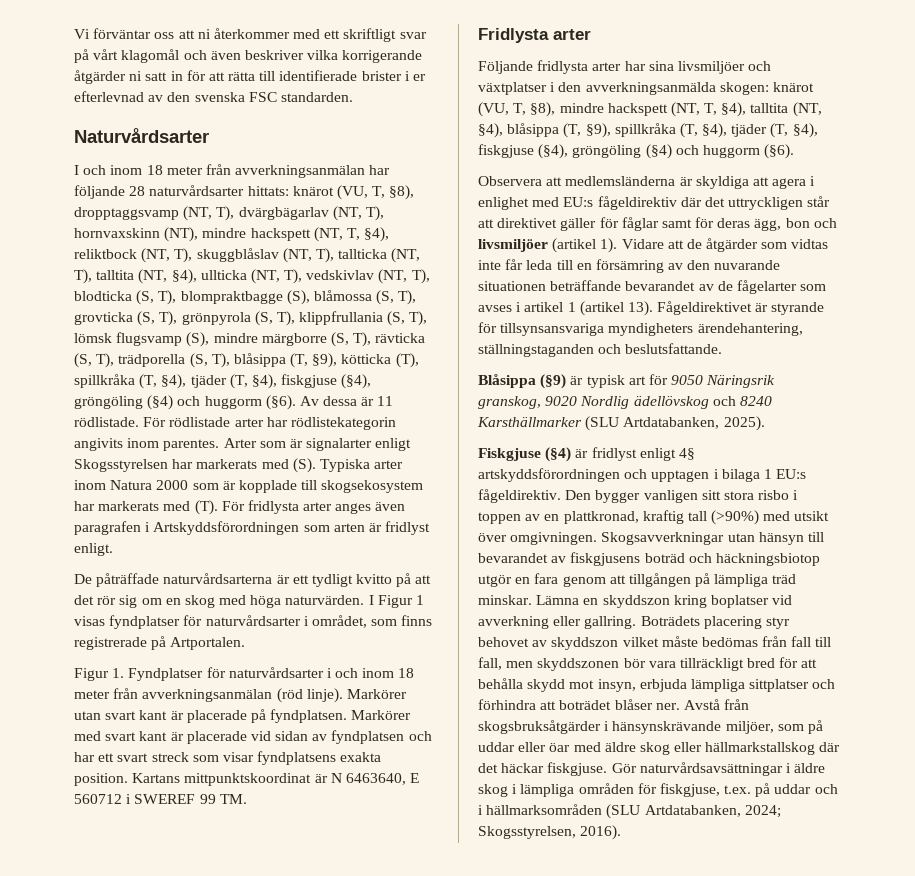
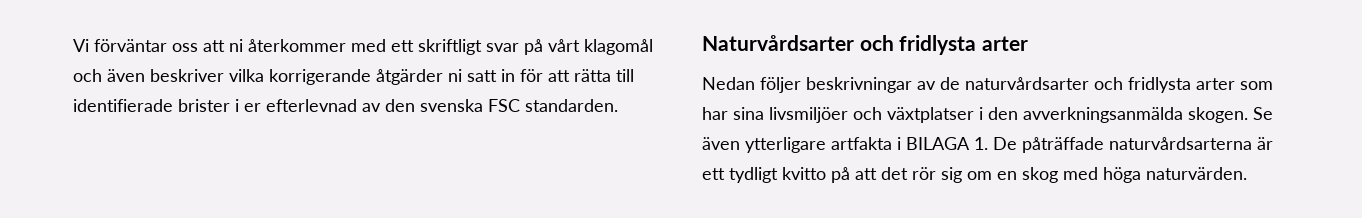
[74,164,391,178] [74,185,415,200] [74,206,384,221] [74,227,390,242] [74,248,421,263] [74,269,430,284] [74,290,417,305] [74,311,428,326] [74,332,426,347] [74,353,419,368] [74,374,372,389] [74,395,394,410] [74,417,396,430] [74,438,412,451] [74,458,404,473] [74,480,424,493] [74,500,406,515] [74,521,431,535] [74,543,113,556] // I och inom 18 meter från avverkningsanmälan har följande 28 naturvårdsarter hittats: knärot (VU, T, §8), dropptaggsvamp (NT, T), dvärgbägarlav (NT, T), hornvaxskinn (NT), mindre hackspett (NT, T, §4), reliktbock (NT, T), skuggblåslav (NT, T), tallticka (NT, T), talltita (NT, §4), ullticka (NT, T), vedskivlav (NT, T), blodticka (S, T), blompraktbagge (S), blåmossa (S, T), grovticka (S, T), grönpyrola (S, T), klippfrullania (S, T), lömsk flugsvamp (S), mindre märgborre (S, T), rävticka (S, T), trädporella (S, T), blåsippa (T, §9), kötticka (T), spillkråka (T, §4), tjäder (T, §4), fiskgjuse (§4), gröngöling (§4) och huggorm (§6). Av dessa är 11 rödlistade. För rödlistade arter har rödlistekategorin angivits inom parentes. Arter som är signalarter enligt Skogsstyrelsen har markerats med (S). Typiska arter inom Natura 2000 som är kopplade till skogsekosystem har markerats med (T). För fridlysta arter anges även paragrafen i Artskyddsförordningen som arten är fridlyst enligt. // -> [859,35,1029,55] [702,77,1273,93] [702,107,1273,123] [702,137,988,153] och fridlysta arter // Nedan följer beskrivningar av de naturvårdsarter och fridlysta arter som har sina livsmiljöer och växtplatser i den avverkningsanmälda skogen. Se även ytterligare artfakta i BILAGA 1.
[368,595,425,608] [74,615,433,629] [74,636,246,650] [74,667,415,681] [74,688,407,703] [74,709,412,723] [74,730,432,744] [74,751,382,765] [74,773,420,786] [74,794,247,804] [478,28,591,43] [478,60,772,74] [478,82,814,95] [478,102,822,117] [478,123,818,138] [478,144,795,159] [478,176,816,189] [478,196,831,210] [478,217,837,231] [478,238,829,253] [478,259,781,273] [478,280,827,294] [478,301,825,316] [478,322,803,336] [478,343,723,357] [478,374,776,389] [478,396,772,409] [477,416,765,431] [478,447,695,462] [478,468,807,482] [478,489,799,503] [478,510,830,525] [478,532,824,545] [478,552,820,566] [478,573,797,587] [478,595,793,608] [478,616,790,629] [478,636,832,650] [478,657,818,671] [478,678,836,692] [478,699,750,710] [478,720,823,734] [478,742,841,755] [478,762,826,776] [478,783,838,797] [478,804,781,819] [478,825,622,840] I Figur 1 visas fyndplatser för naturvårdsarter i området, som finns registrerade på Artportalen. // Figur 1. Fyndplatser för naturvårdsarter i och inom 18 meter från avverkningsanmälan (röd linje). Markörer utan svart kant är placerade på fyndplatsen. Markörer med svart kant är placerade vid sidan av fyndplatsen och har ett svart streck som visar fyndplatsens exakta position. Kartans mittpunktskoordinat är N 6463640, E 560712 i SWEREF 99 TM. // Fridlysta arter // Följande fridlysta arter har sina livsmiljöer och växtplatser i den avverkningsanmälda skogen: knärot (VU, T, §8), mindre hackspett (NT, T, §4), talltita (NT, §4), blåsippa (T, §9), spillkråka (T, §4), tjäder (T, §4), fiskgjuse (§4), gröngöling (§4) och huggorm (§6). // Observera att medlemsländerna är skyldiga att agera i enlighet med EU:s fågeldirektiv där det uttryckligen står att direktivet gäller för fåglar samt för deras ägg, bon och livsmiljöer (artikel 1). Vidare att de åtgärder som vidtas inte får leda till en försämring av den nuvarande situationen beträffande bevarandet av de fågelarter som avses i artikel 1 (artikel 13). Fågeldirektivet är styrande för tillsynsansvariga myndigheters ärendehantering, ställningstaganden och beslutsfattande. // Blåsippa (§9) är typisk art för 9050 Näringsrik granskog, 9020 Nordlig ädellövskog och 8240 Karsthällmarker (SLU Artdatabanken, 2025). // Fiskgjuse (§4) är fridlyst enligt 4§ artskyddsförordningen och upptagen i bilaga 1 EU:s fågeldirektiv. Den bygger vanligen sitt stora risbo i toppen av en plattkronad, kraftig tall (>90%) med utsikt över omgivningen. Skogsavverkningar utan hänsyn till bevarandet av fiskgjusens boträd och häckningsbiotop utgör en fara genom att tillgången på lämpliga träd minskar. Lämna en skyddszon kring boplatser vid avverkning eller gallring. Boträdets placering styr behovet av skyddszon vilket måste bedömas från fall till fall, men skyddszonen bör vara tillräckligt bred för att behålla skydd mot insyn, erbjuda lämpliga sittplatser och förhindra att boträdet blåser ner. Avstå från skogsbruksåtgärder i hänsynskrävande miljöer, som på uddar eller öar med äldre skog eller hällmarkstallskog där det häckar fiskgjuse. Gör naturvårdsavsättningar i äldre skog i lämpliga områden för fiskgjuse, t.ex. på uddar och i hällmarksområden (SLU Artdatabanken, 2024; Skogsstyrelsen, 2016). -> (1247, 173) none

